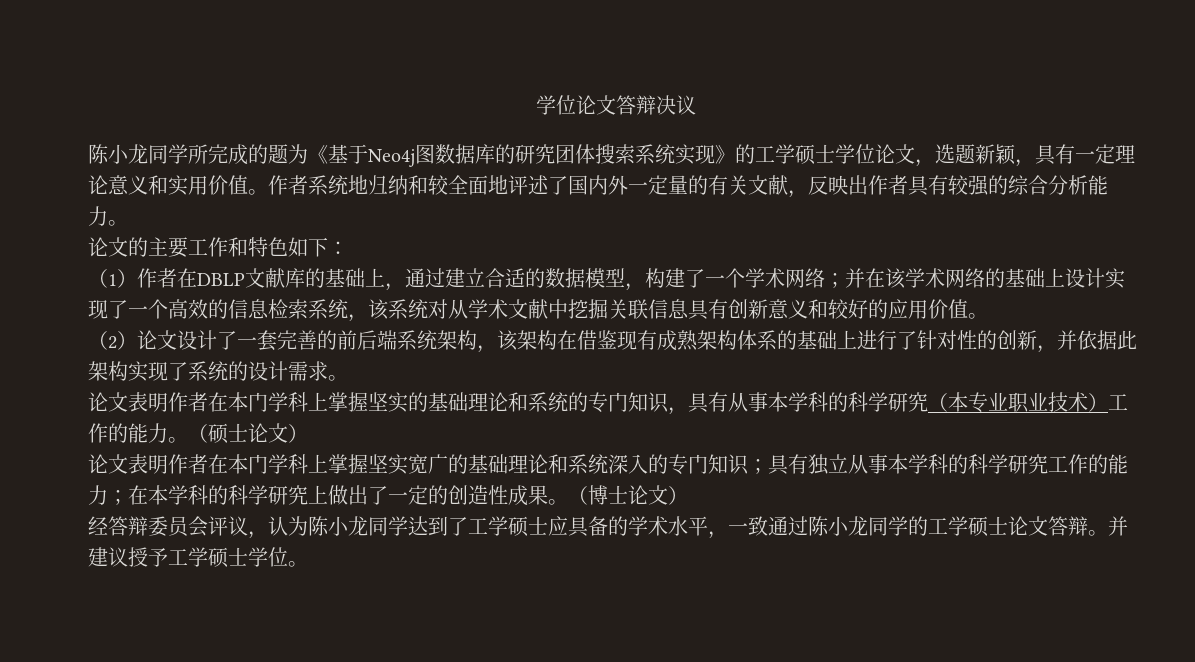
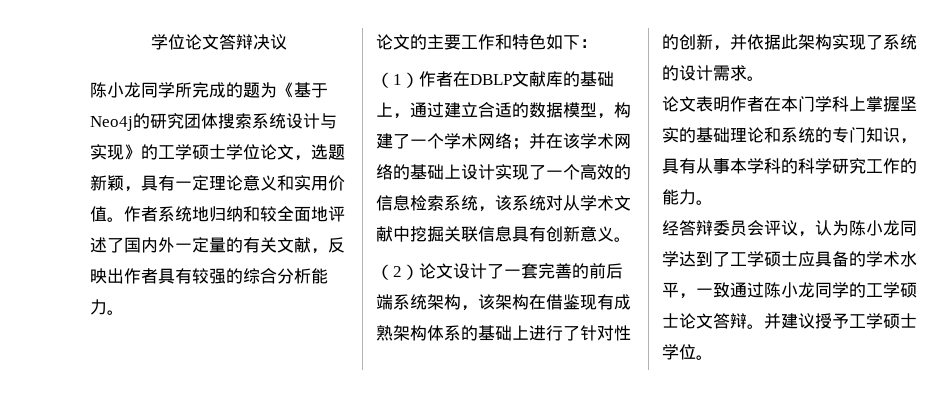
[415,144,495,164] 图数据库 -> (133, 123) none
(675, 154) none -> [286,113,337,129] 设计与
[808,299,968,319] 和较好的应用价值 -> (614, 234) none
[928,392,1108,413] （本专业职业技术） -> (866, 166) none
[188,423,308,444] [88,454,1128,475] [88,485,688,506] （硕士论文） // 论文表明作者在本门学科上掌握坚实宽广的基础理论和系统深入的专门知识；具有独立从事本学科的科学研究工作的能力；在本学科的科学研究上做出了一定的创造性成果。（博士论文） -> (713, 202) none

